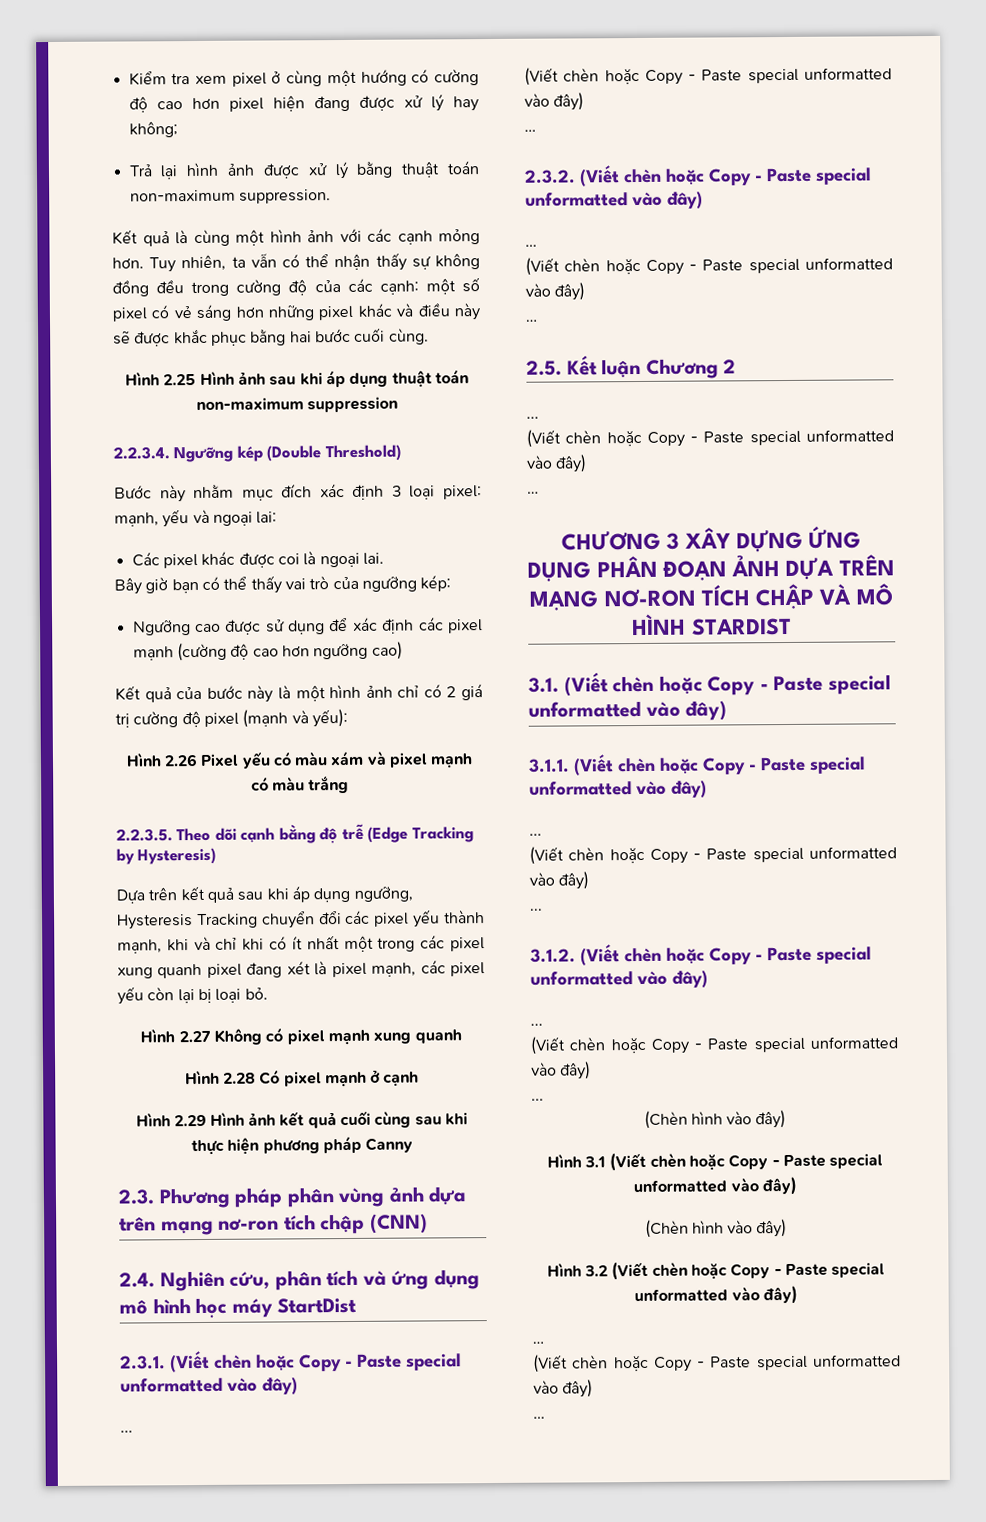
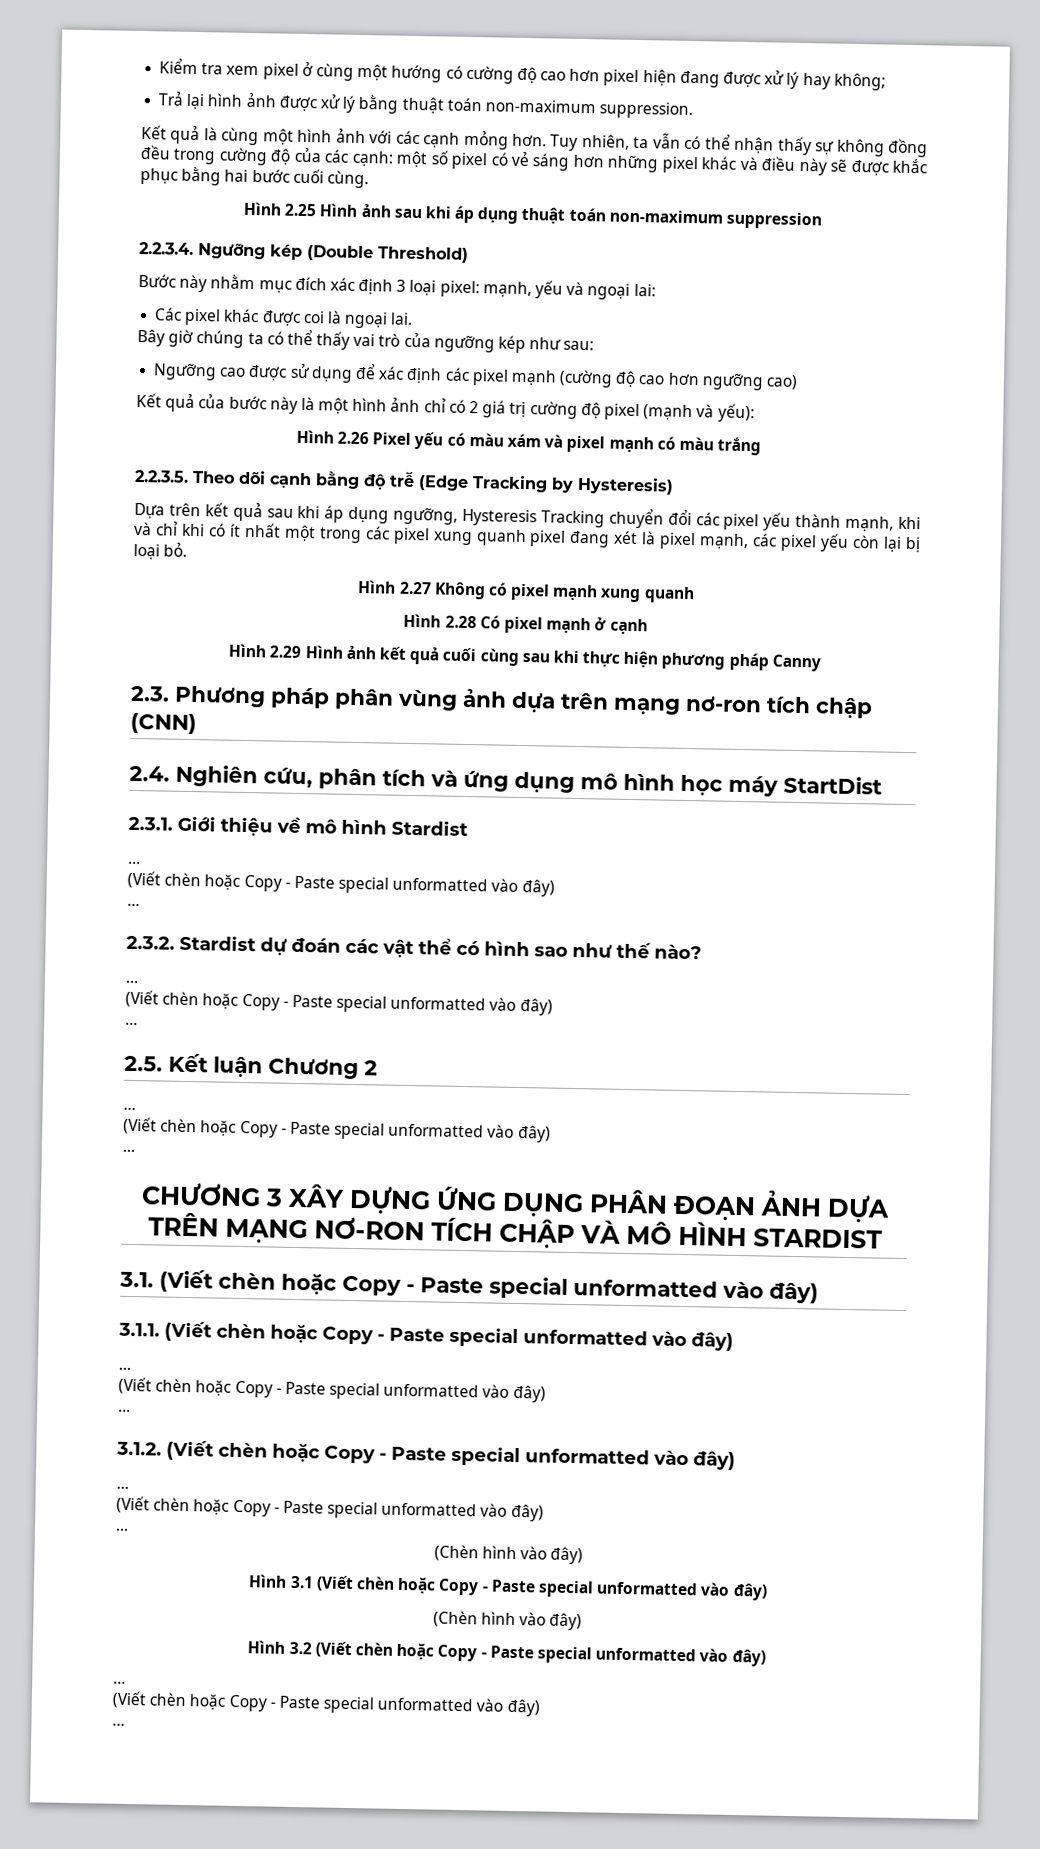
[171,578,199,594] bạn -> [196,330,264,348] chúng ta
[420,575,452,592] kép: -> [498,335,595,354] kép như sau:
[170,1350,462,1373] [120,1377,298,1395] (Viết chèn hoặc Copy - Paste special unformatted vào đây) -> [177,815,468,837] Giới thiệu về mô hình Stardist
[579,165,872,187] [525,191,703,209] (Viết chèn hoặc Copy - Paste special unformatted vào đây) -> [179,934,702,960] Stardist dự đoán các vật thể có hình sao như thế nào?

